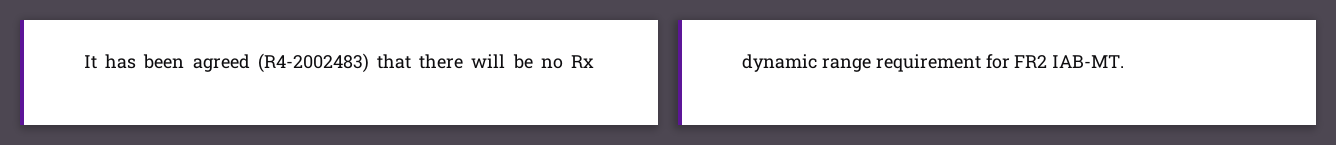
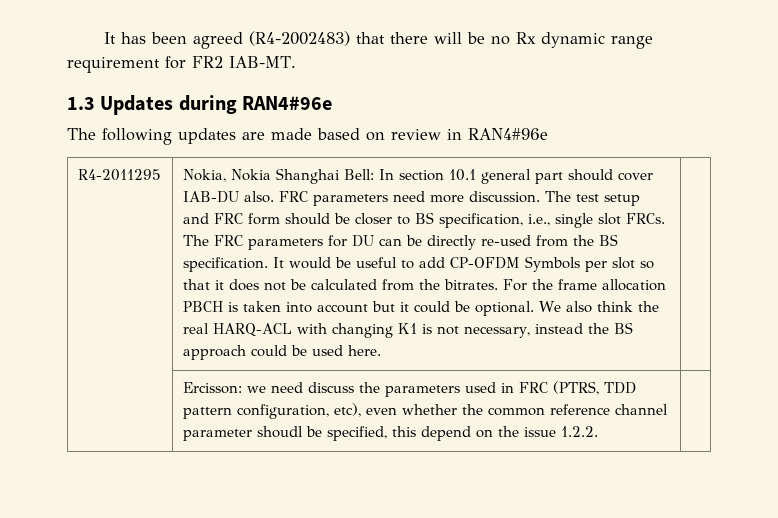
(1125, 61) none -> [67,95,333,115] [67,128,548,145] [77,169,161,181] [182,168,653,184] [182,191,640,206] [182,212,665,228] [182,234,618,250] [182,256,654,272] [182,279,666,291] [182,301,659,316] [182,322,633,338] [182,345,381,360] [182,381,636,397] [182,403,668,419] [182,426,598,441] // 1.3 Updates during RAN4#96e // The following updates are made based on review in RAN4#96e // R4-2011295 | Nokia, Nokia Shanghai Bell: In section 10.1 general part should cover IAB-DU also. FRC parameters need more discussion. The test setup and FRC form should be closer to BS specification, i.e., single slot FRCs. The FRC parameters for DU can be directly re-used from the BS specification. It would be useful to add CP-OFDM Symbols per slot so that it does not be calculated from the bitrates. For the frame allocation PBCH is taken into account but it could be optional. We also think the real HARQ-ACL with changing K1 is not necessary, instead the BS approach could be used here. | // | Ercisson: we need discuss the parameters used in FRC (PTRS, TDD pattern configuration, etc), even whether the common reference channel parameter shoudl be specified, this depend on the issue 1.2.2. |

